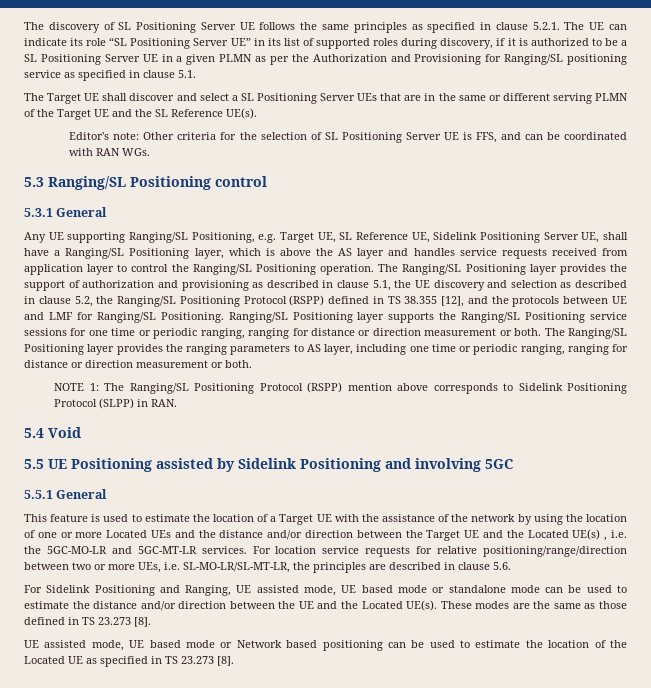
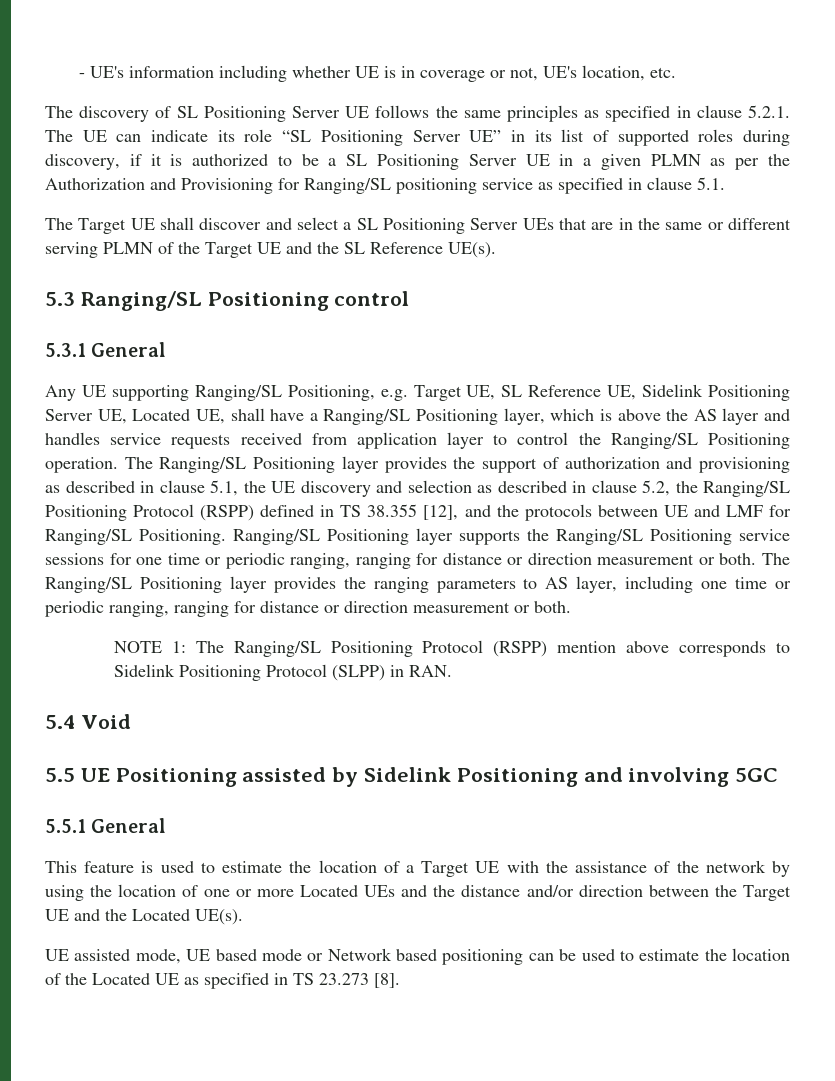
(24, 26) none -> [79,65,677,82] - UE's information including whether UE is in coverage or not, UE's location, etc. //
[69,132,627,143] [69,148,151,156] // Editor's note: Other criteria for the selection of SL Positioning Server UE is FFS, and can be coordinated with RAN WGs. -> (496, 250) none
(600, 237) none -> [132,409,225,424] Located UE,
[572,529,627,541] [24,546,628,557] [24,562,511,573] [24,585,627,596] [24,600,627,611] [24,617,151,627] UE(s) , i.e. the 5GC-MO-LR and 5GC-MT-LR services. For location service requests for relative positioning/range/direction between two or more UEs, i.e. SL-MO-LR/SL-MT-LR, the principles are described in clause 5.6. // For Sidelink Positioning and Ranging, UE assisted mode, UE based mode or standalone mode can be used to estimate the distance and/or direction between the UE and the Located UE(s). These modes are the same as those defined in TS 23.273 [8]. -> [195,909,243,925] UE(s).

